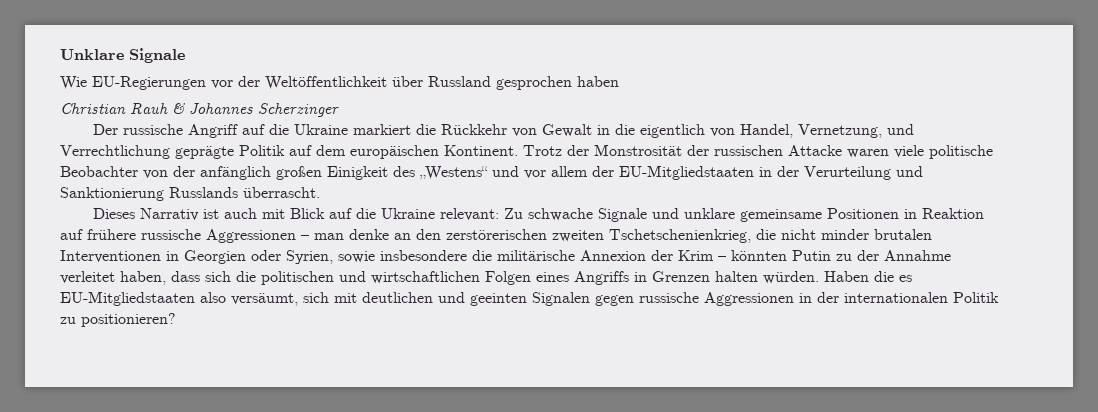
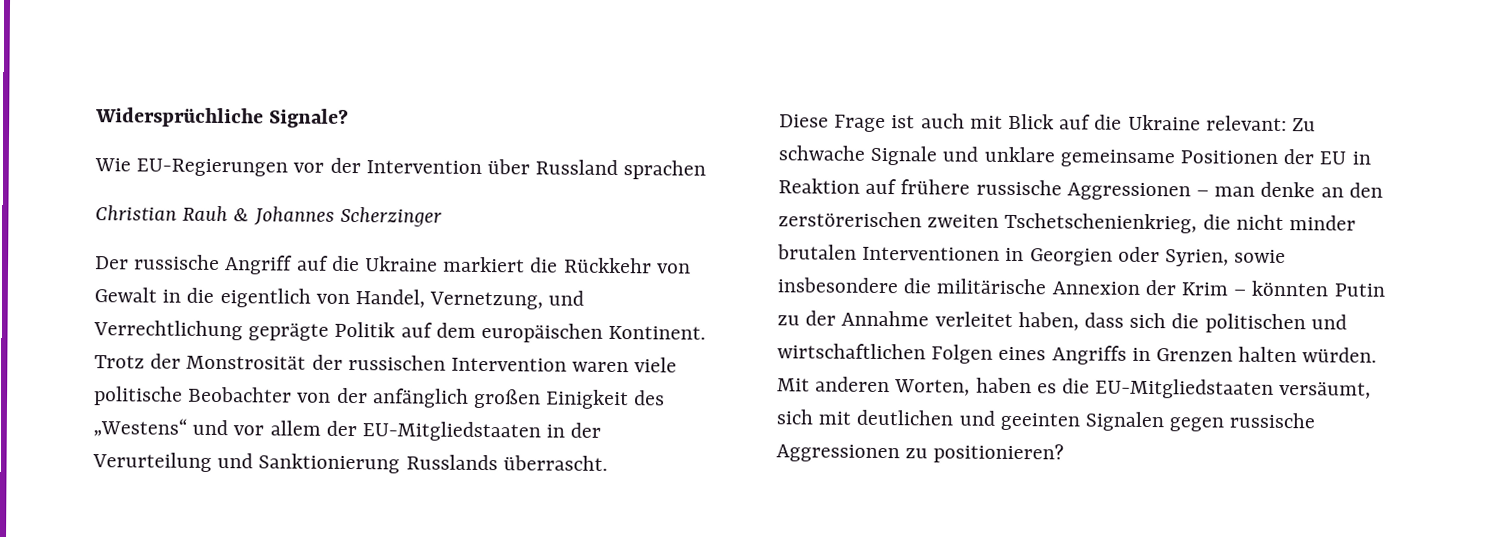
[60,48,185,63] Unklare Signale -> [95,107,350,128] Widersprüchliche Signale?
[265,76,387,90] Weltöffentlichkeit -> [365,160,482,174] Intervention
[496,76,619,90] gesprochen haben -> [623,160,707,180] sprachen
[788,145,842,156] Attacke -> [451,357,568,372] Intervention
[93,208,200,221] Dieses Narrativ -> [779,114,887,133] Diese Frage
(900, 213) none -> [1283,149,1347,165] der EU
[824,271,912,282] [60,291,226,306] Haben die es EU-Mitgliedstaaten also -> [777,376,1275,399] Mit anderen Worten, haben es die EU-Mitgliedstaaten
[799,292,999,303] in der internationalen Politik -> (900, 453) none

